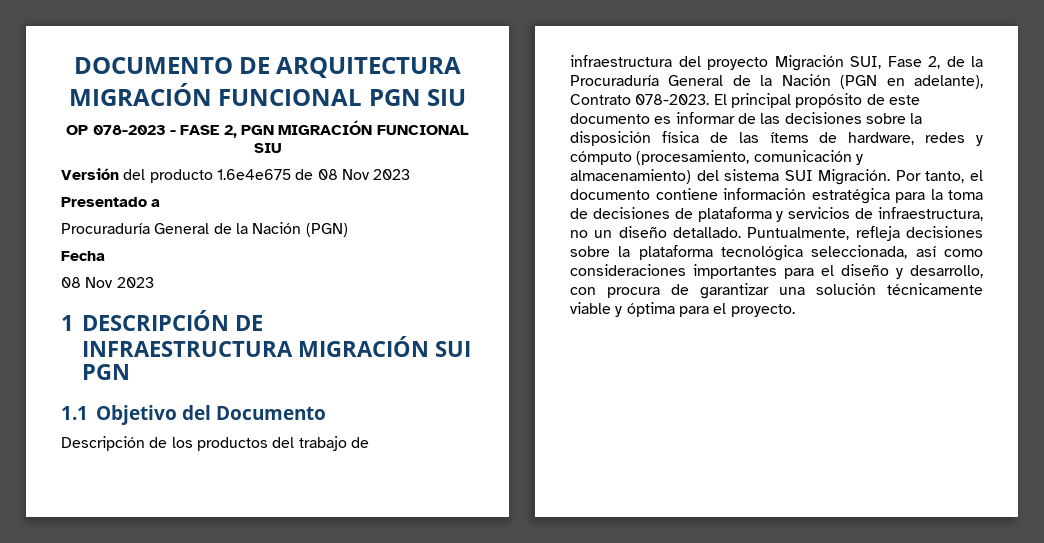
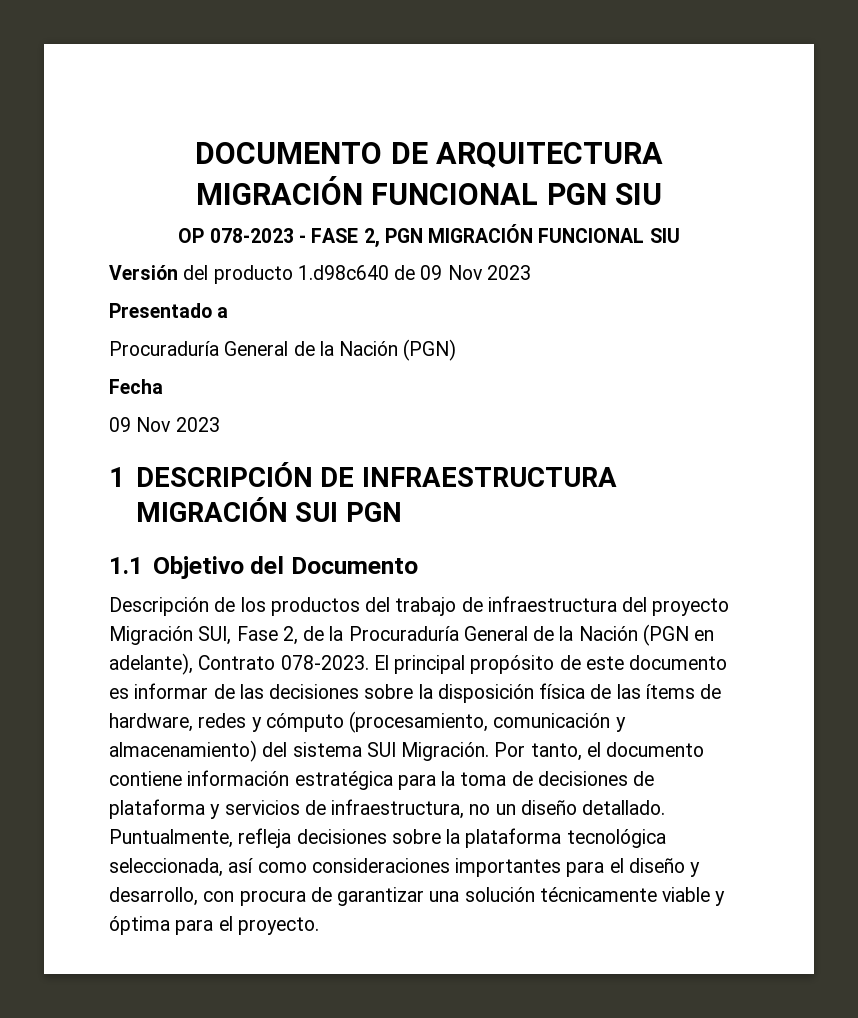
[216,169,338,180] 1.6e4e675 de 08 -> [297,265,443,280] 1.d98c640 de 09
[61,277,81,288] 08 -> [109,417,131,432] 09

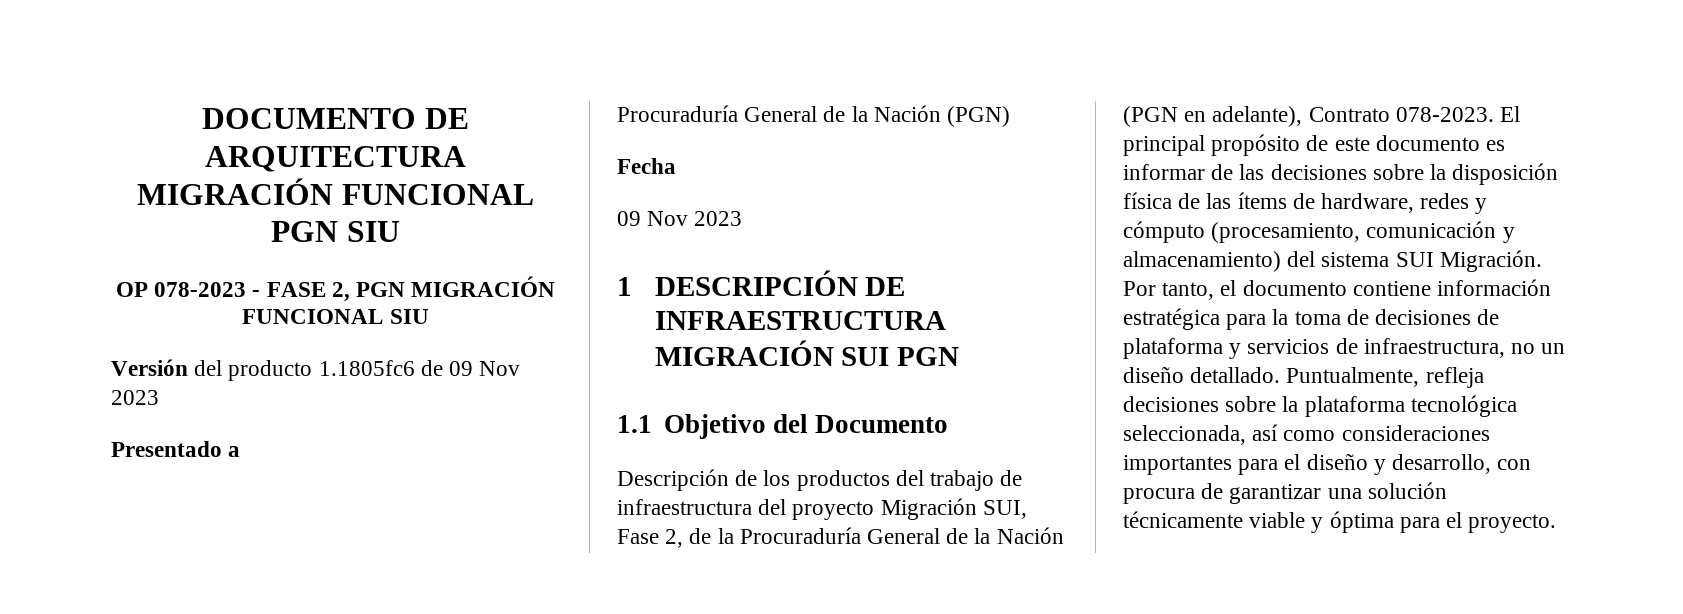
[297,265,389,280] 1.d98c640 -> [318,360,415,376] 1.1805fc6

